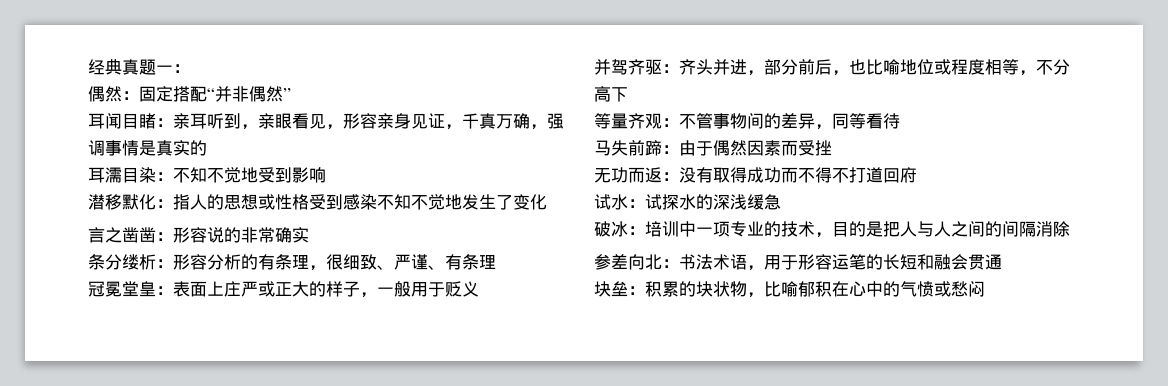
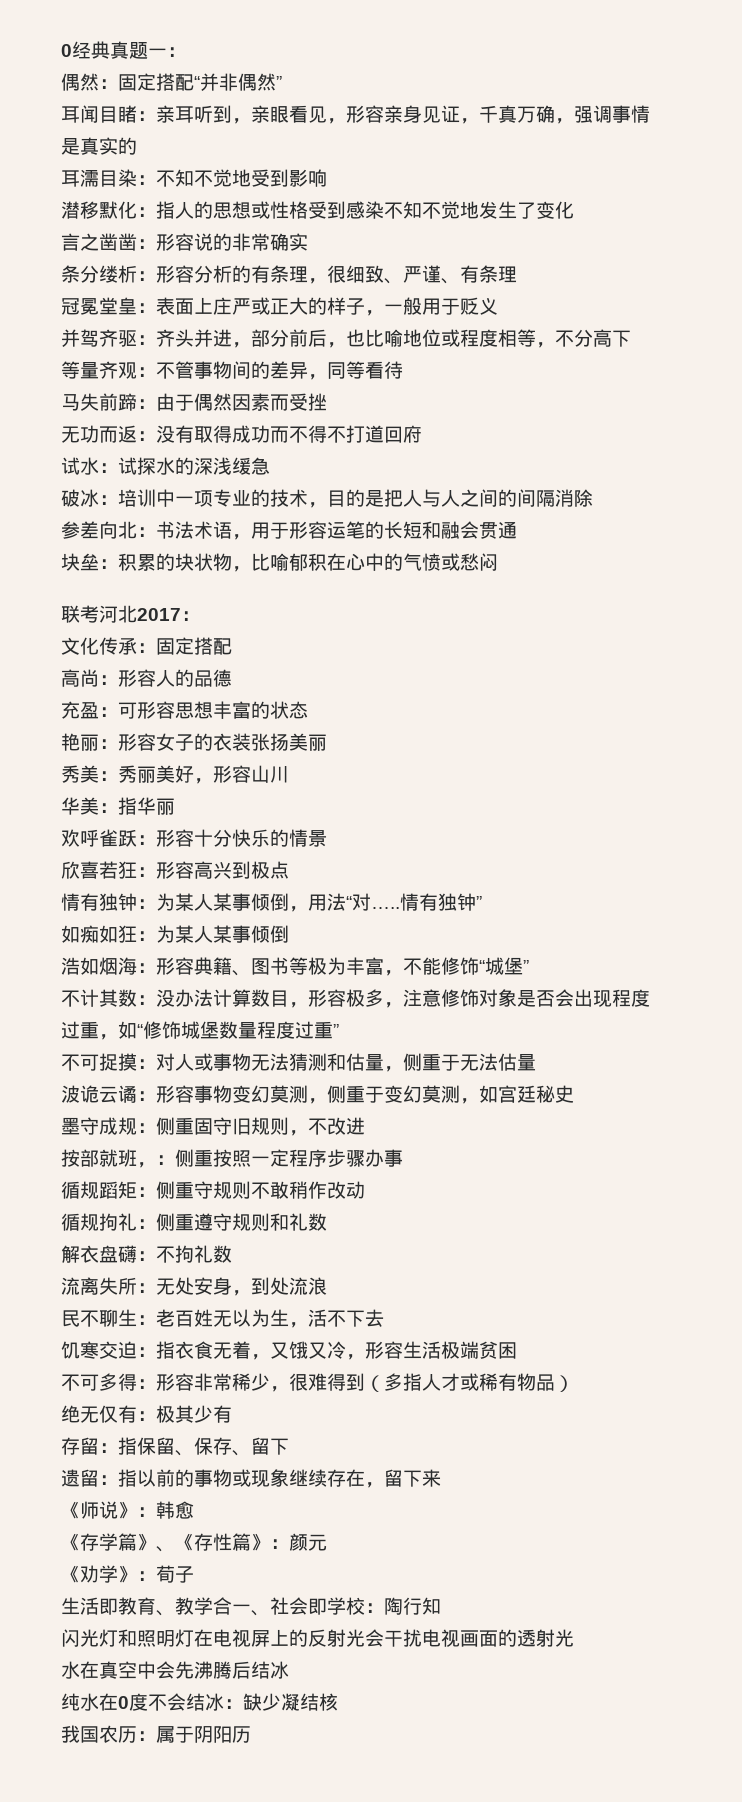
(88, 67) none -> [61,44,72,57] 0
(985, 289) none -> [61,605,200,623] [61,637,232,655] [61,669,232,687] [61,701,308,719] [61,733,327,751] [61,765,289,784] [61,797,175,815] [61,829,327,847] [61,861,289,879] [61,893,482,912] [61,925,289,943] [61,957,529,976] [61,989,650,1008] [61,1021,339,1040] [61,1053,536,1072] [61,1085,574,1104] [61,1117,365,1136] [61,1149,403,1168] [61,1181,365,1199] [61,1213,327,1231] [61,1245,232,1263] [61,1277,327,1296] [61,1309,384,1328] [61,1341,517,1360] [61,1373,574,1392] [61,1405,232,1423] [61,1437,289,1456] [61,1469,441,1488] [61,1501,194,1519] [61,1533,327,1552] [61,1565,194,1583] [61,1597,441,1616] [61,1629,574,1647] [61,1661,289,1679] [61,1693,338,1711] [61,1725,251,1743] // 联考河北2017： // 文化传承：固定搭配 // 高尚：形容人的品德 // 充盈：可形容思想丰富的状态 // 艳丽：形容女子的衣装张扬美丽 // 秀美：秀丽美好，形容山川 // 华美：指华丽 // 欢呼雀跃：形容十分快乐的情景 // 欣喜若狂：形容高兴到极点 // 情有独钟：为某人某事倾倒，用法“对…..情有独钟” // 如痴如狂：为某人某事倾倒 // 浩如烟海：形容典籍、图书等极为丰富，不能修饰“城堡” // 不计其数：没办法计算数目，形容极多，注意修饰对象是否会出现程度过重，如“修饰城堡数量程度过重” // 不可捉摸：对人或事物无法猜测和估量，侧重于无法估量 // 波诡云谲：形容事物变幻莫测，侧重于变幻莫测，如宫廷秘史 // 墨守成规：侧重固守旧规则，不改进 // 按部就班，：侧重按照一定程序步骤办事 // 循规蹈矩：侧重守规则不敢稍作改动 // 循规拘礼：侧重遵守规则和礼数 // 解衣盘礴：不拘礼数 // 流离失所：无处安身，到处流浪 // 民不聊生：老百姓无以为生，活不下去 // 饥寒交迫：指衣食无着，又饿又冷，形容生活极端贫困 // 不可多得：形容非常稀少，很难得到（多指人才或稀有物品） // 绝无仅有：极其少有 // 存留：指保留、保存、留下 // 遗留：指以前的事物或现象继续存在，留下来 // 《师说》：韩愈 // 《存学篇》、《存性篇》：颜元 // 《劝学》：荀子 // 生活即教育、教学合一、社会即学校：陶行知 // 闪光灯和照明灯在电视屏上的反射光会干扰电视画面的透射光 // 水在真空中会先沸腾后结冰 // 纯水在0度不会结冰：缺少凝结核 // 我国农历：属于阴阳历

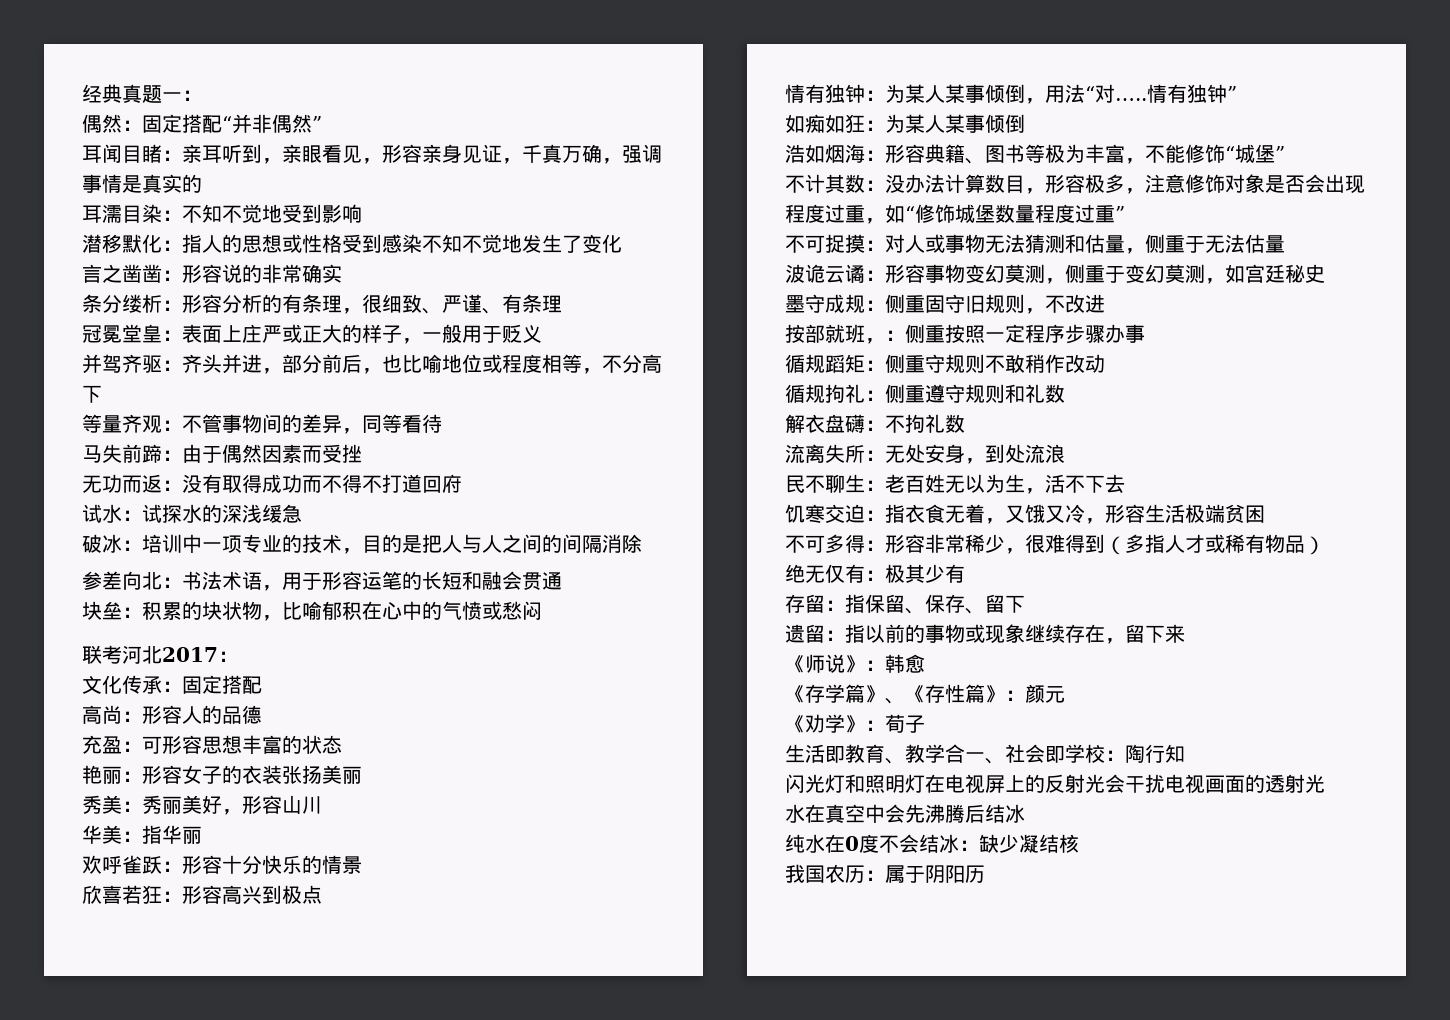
[61,44,72,57] 0 -> (82, 93) none

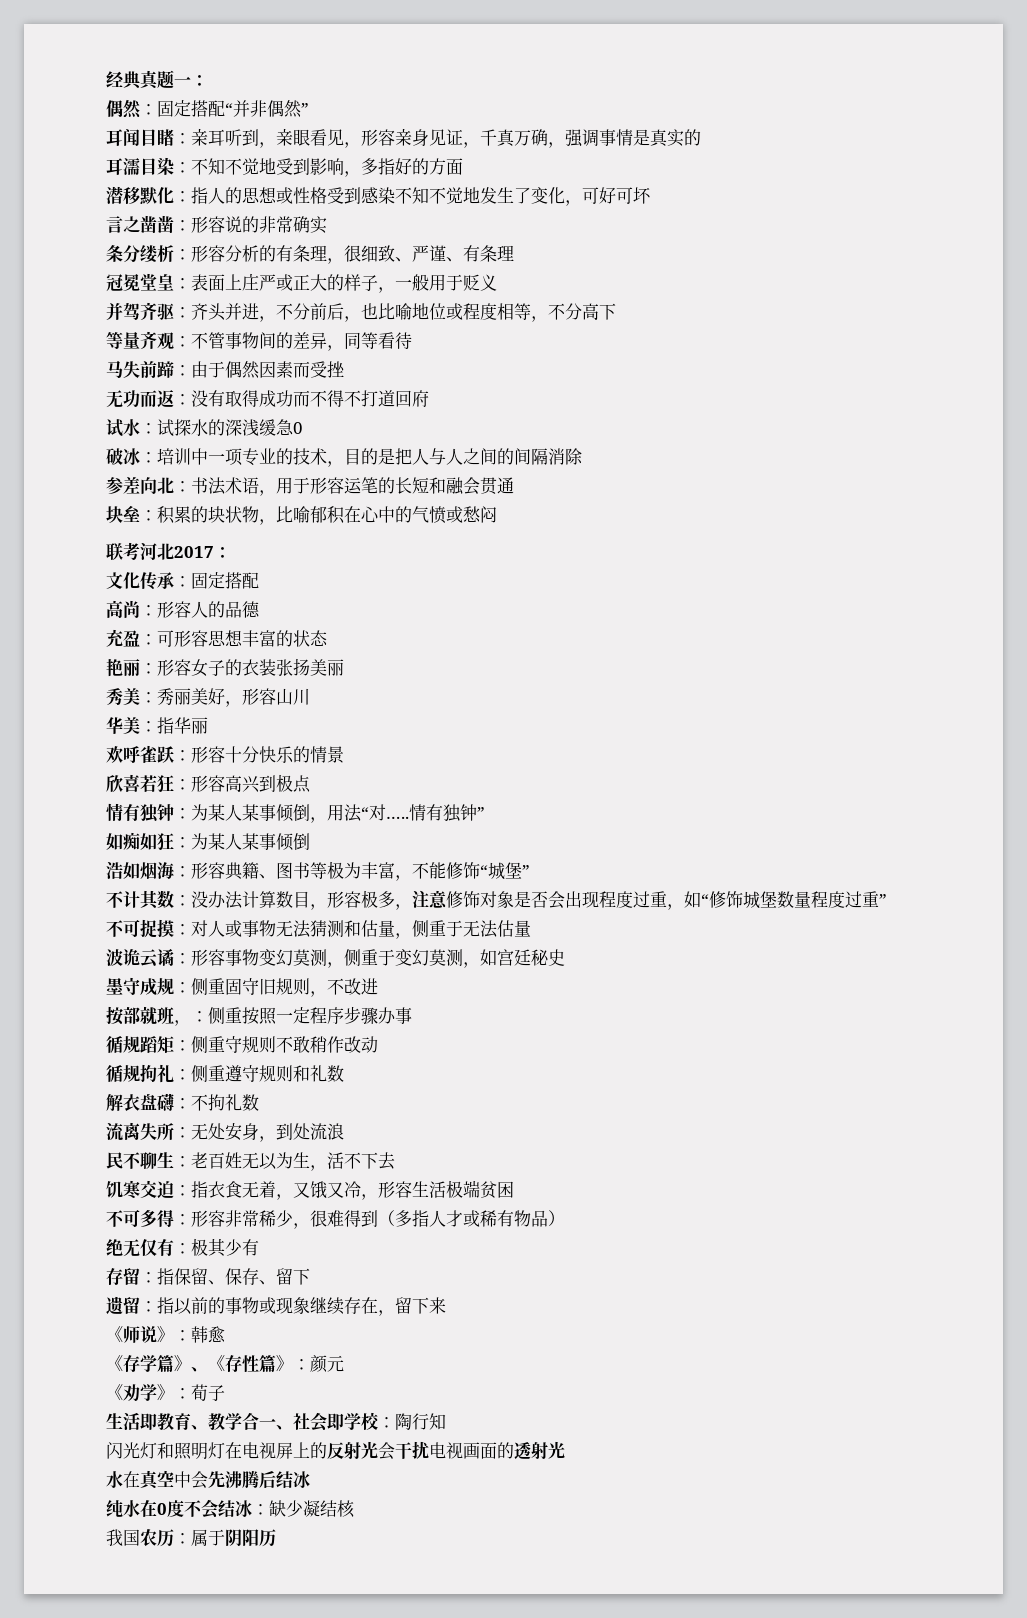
(362, 213) none -> [344,158,463,177] ，多指好的方面
(622, 243) none -> [565,187,651,206] ，可好可坏
[282,354,302,373] 部 -> [276,303,293,320] 不
(302, 513) none -> [293,422,303,434] 0

